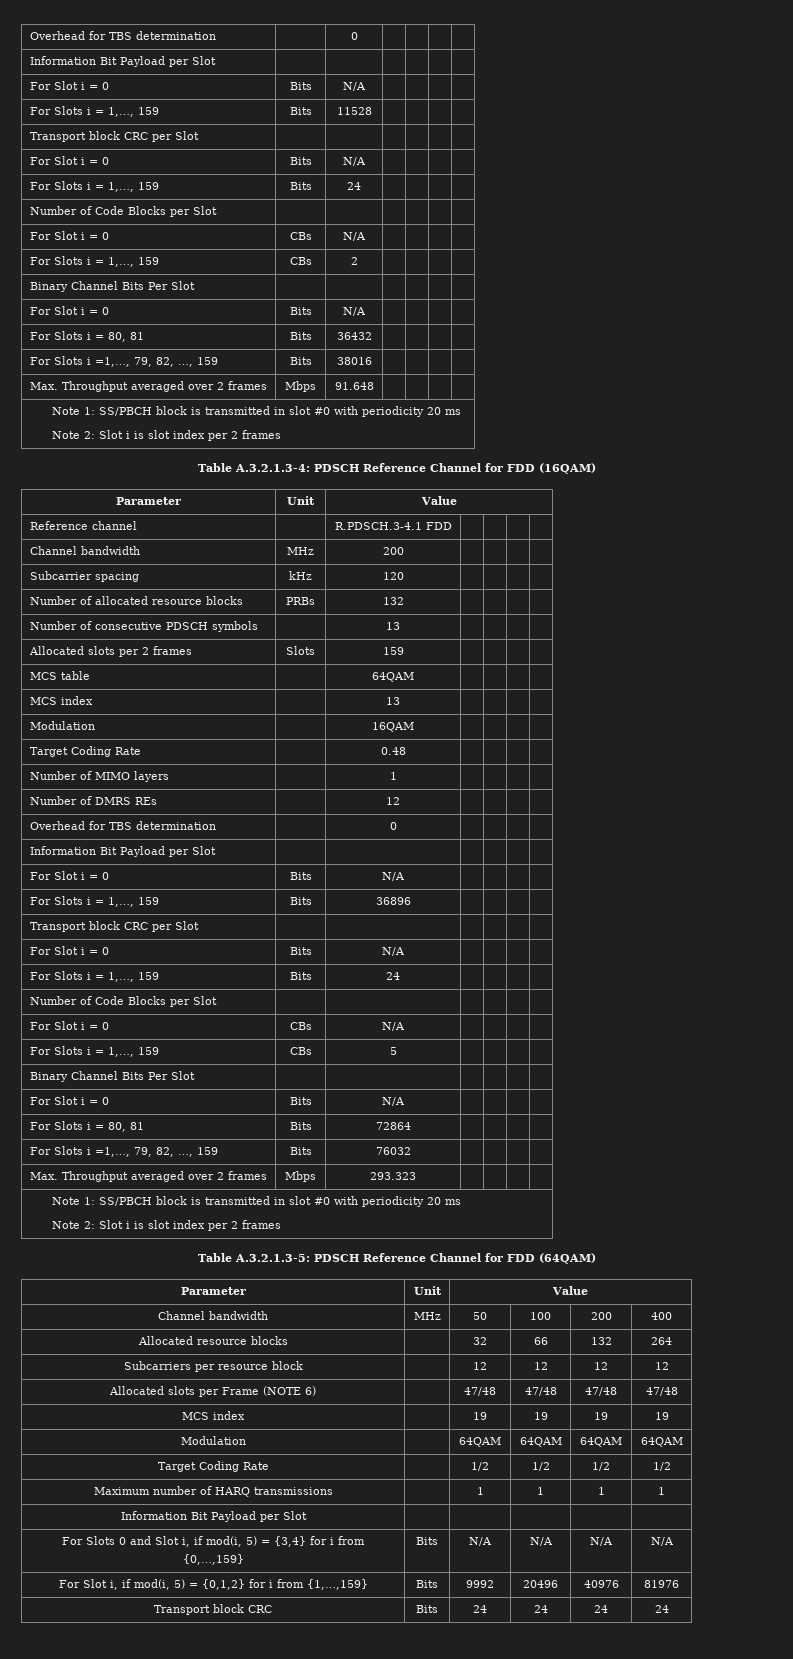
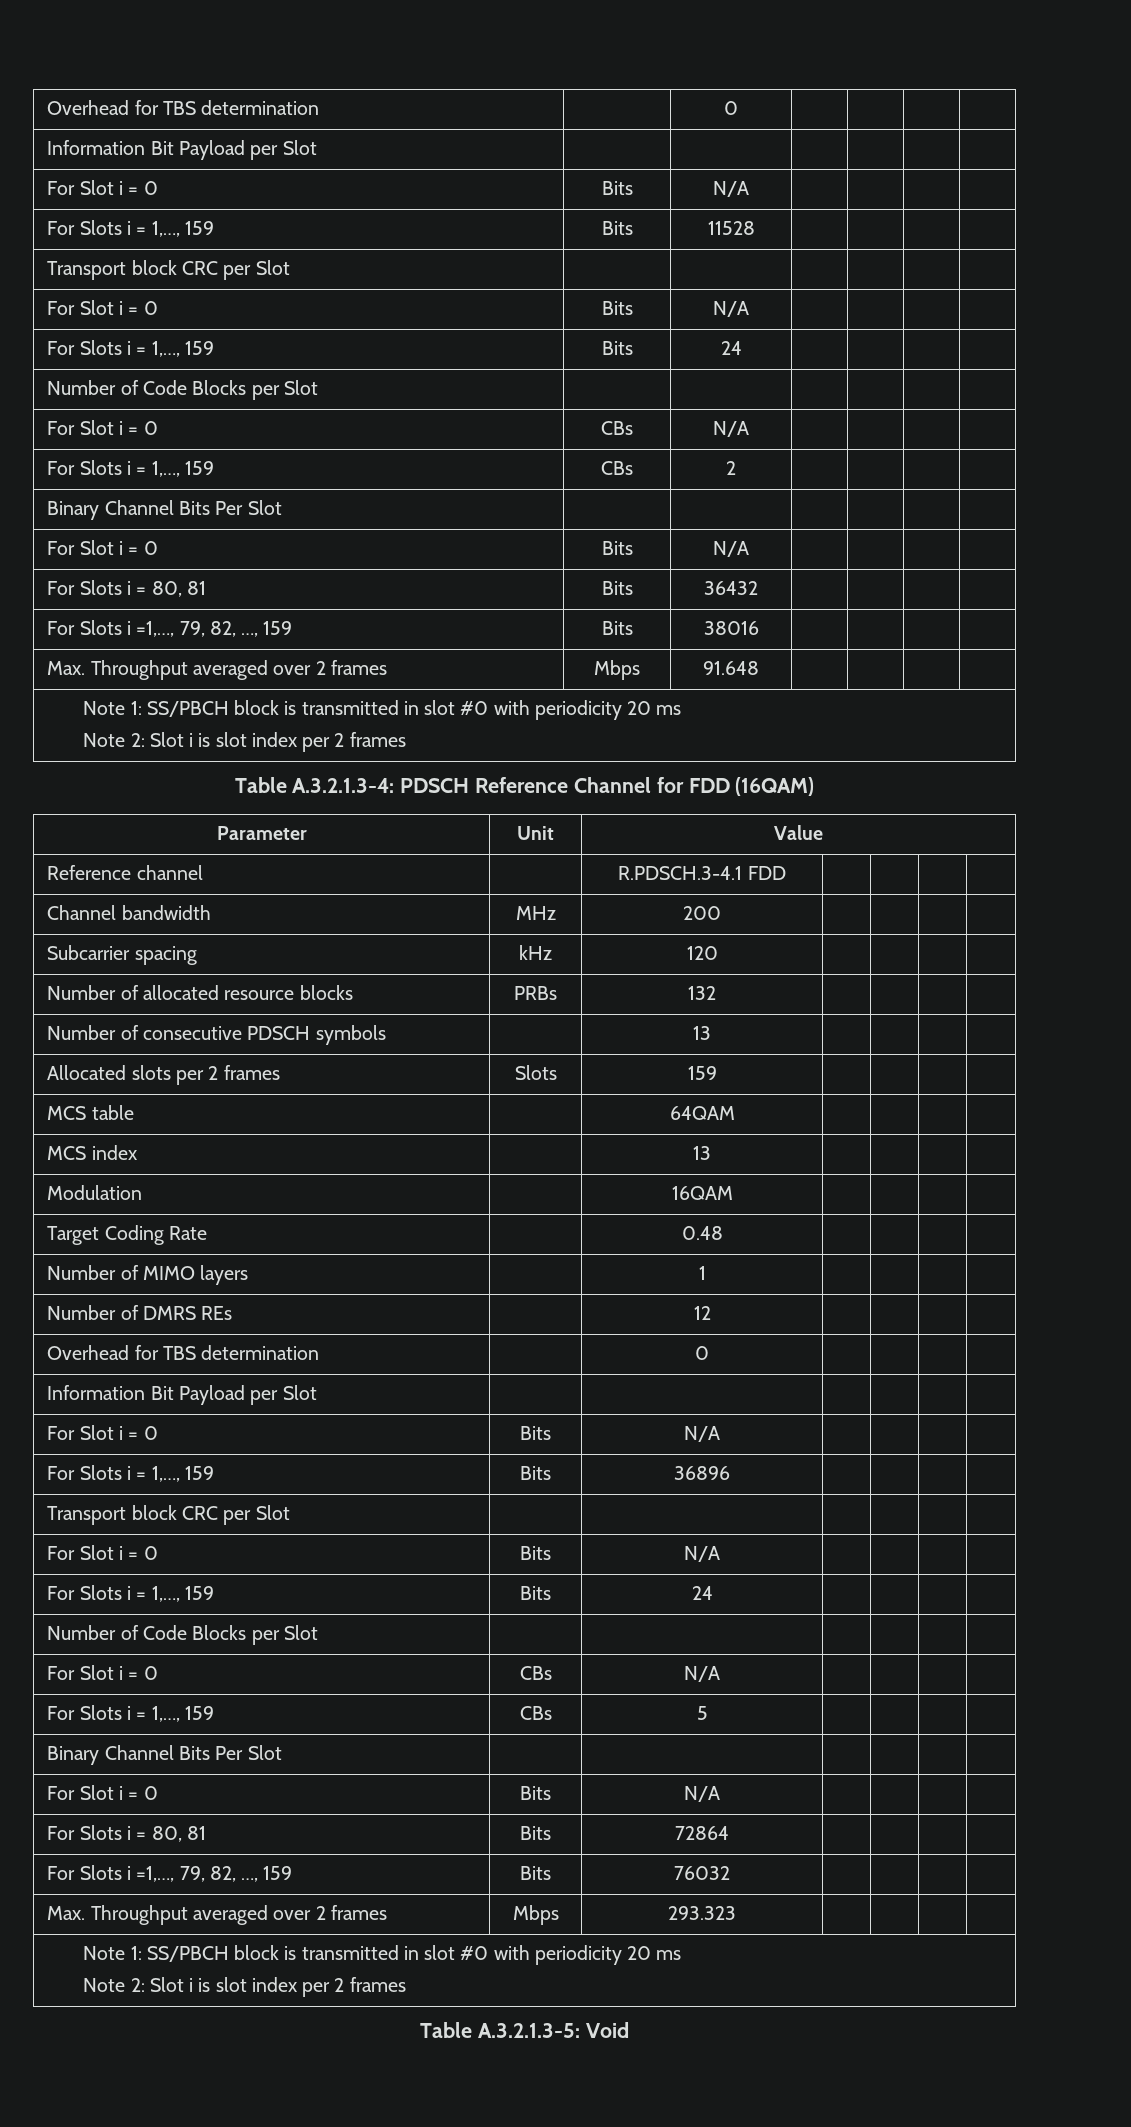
[313,1253,596,1264] [180,1287,246,1295] [413,1286,442,1295] [552,1286,588,1295] [158,1311,268,1320] [413,1312,441,1320] [473,1312,487,1320] [530,1312,551,1320] [590,1312,612,1320] [651,1312,672,1320] [137,1336,288,1345] [473,1337,487,1345] [533,1337,548,1345] [590,1337,612,1345] [651,1337,672,1345] [123,1361,303,1372] [473,1362,487,1370] [533,1362,548,1370] [594,1362,608,1370] [654,1362,669,1370] [109,1386,316,1397] [464,1387,496,1396] [524,1387,557,1396] [585,1387,617,1396] [645,1387,678,1396] [182,1411,245,1420] [473,1412,487,1420] [533,1412,548,1420] [594,1412,608,1420] [654,1412,669,1420] [180,1436,246,1445] [459,1437,501,1447] [519,1437,562,1447] [580,1437,622,1447] [640,1437,683,1447] [157,1461,269,1472] [471,1462,489,1471] [531,1462,550,1471] [592,1462,610,1471] [652,1462,671,1471] [93,1486,333,1497] [476,1487,484,1495] [537,1487,544,1495] [597,1487,605,1495] [658,1487,665,1495] [120,1511,307,1522] [62,1536,365,1547] [182,1554,244,1565] [416,1537,438,1545] [469,1537,492,1546] [529,1537,553,1546] [590,1537,613,1546] [650,1537,674,1546] [58,1579,368,1590] [416,1580,438,1588] [466,1580,494,1588] [523,1580,558,1588] [583,1580,619,1588] [644,1580,679,1588] [154,1604,272,1615] [416,1605,438,1613] [473,1605,487,1613] [533,1605,548,1613] [594,1605,608,1613] [654,1605,669,1613] PDSCH Reference Channel for FDD (64QAM) // Parameter | Unit | Value // Channel bandwidth | MHz | 50 | 100 | 200 | 400 // Allocated resource blocks | | 32 | 66 | 132 | 264 // Subcarriers per resource block | | 12 | 12 | 12 | 12 // Allocated slots per Frame (NOTE 6) | | 47/48 | 47/48 | 47/48 | 47/48 // MCS index | | 19 | 19 | 19 | 19 // Modulation | | 64QAM | 64QAM | 64QAM | 64QAM // Target Coding Rate | | 1/2 | 1/2 | 1/2 | 1/2 // Maximum number of HARQ transmissions | | 1 | 1 | 1 | 1 // Information Bit Payload per Slot | | | | | // For Slots 0 and Slot i, if mod(i, 5) = {3,4} for i from {0,…,159} | Bits | N/A | N/A | N/A | N/A // For Slot i, if mod(i, 5) = {0,1,2} for i from {1,…,159} | Bits | 9992 | 20496 | 40976 | 81976 // Transport block CRC | Bits | 24 | 24 | 24 | 24 -> [585,2022,629,2038] Void

